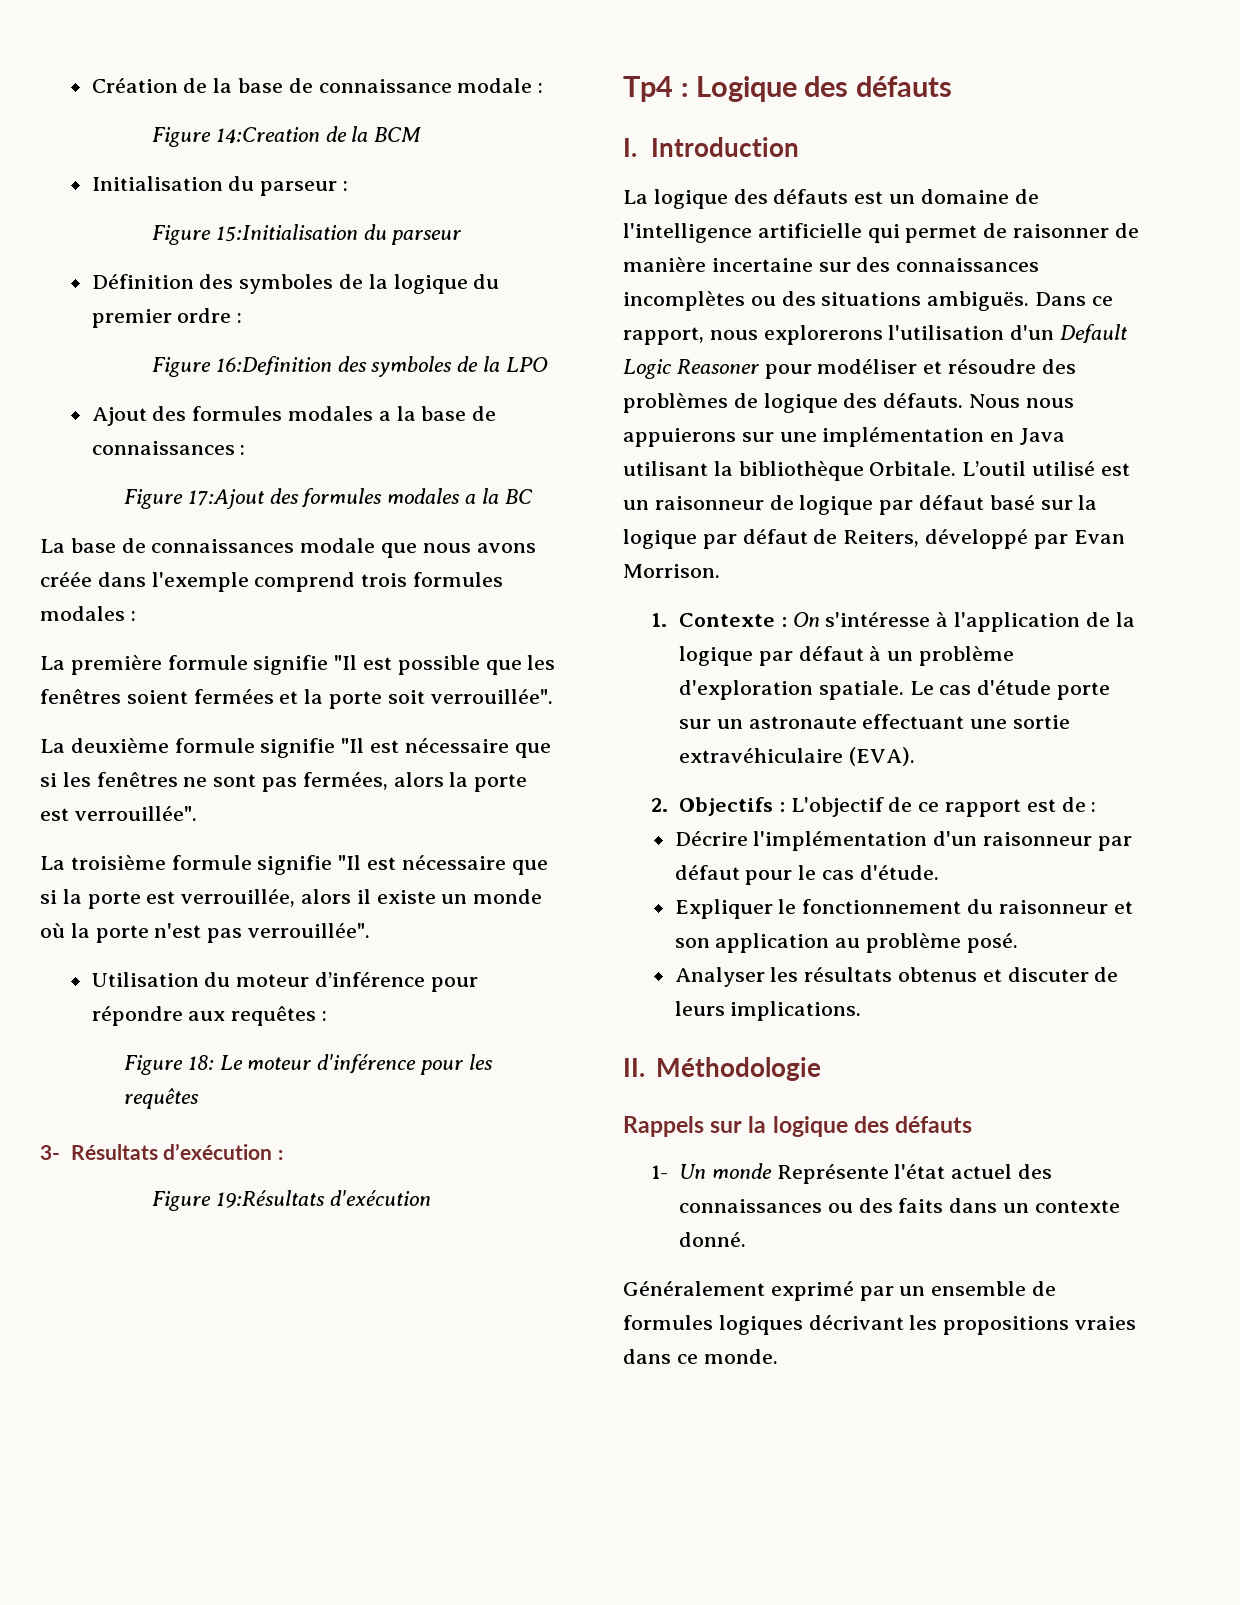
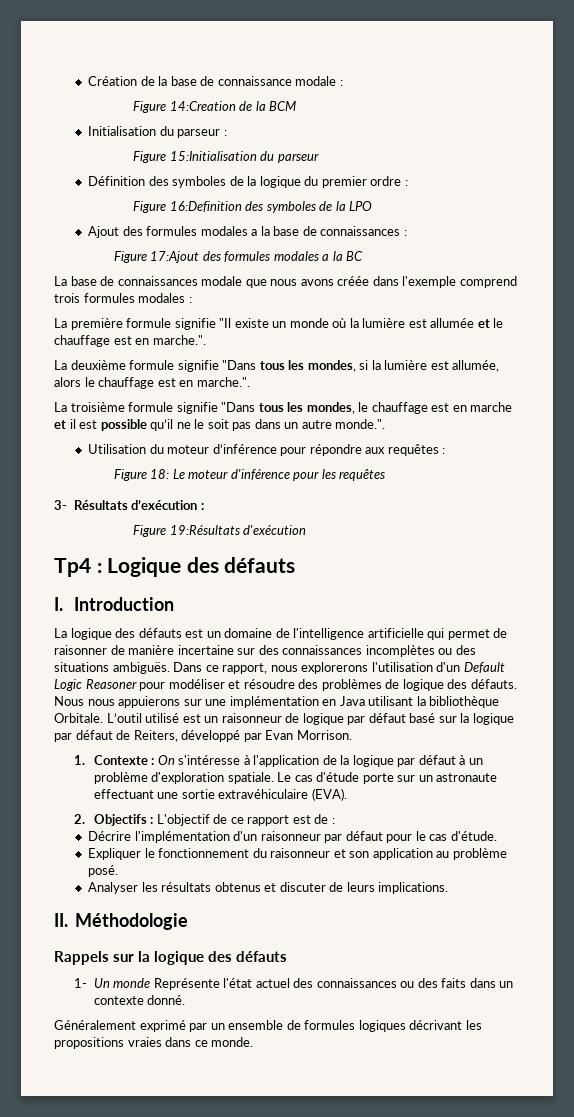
[363,655,556,675] [40,689,553,709] [40,738,551,758] [40,772,528,792] [40,806,197,821] [40,855,548,875] [40,889,543,909] [40,923,371,943] est possible que les fenêtres soient fermées et la porte soit verrouillée". // La deuxième formule signifie "Il est nécessaire que si les fenêtres ne sont pas fermées, alors la porte est verrouillée". // La troisième formule signifie "Il est nécessaire que si la porte est verrouillée, alors il existe un monde où la porte n'est pas verrouillée". -> [234,318,504,328] [54,335,206,347] [54,360,500,372] [54,377,250,389] [54,402,513,414] [54,419,386,431] existe un monde où la lumière est allumée et le chauffage est en marche.". // La deuxième formule signifie "Dans tous les mondes, si la lumière est allumée, alors le chauffage est en marche.". // La troisième formule signifie "Dans tous les mondes, le chauffage est en marche et il est possible qu’il ne le soit pas dans un autre monde.".

